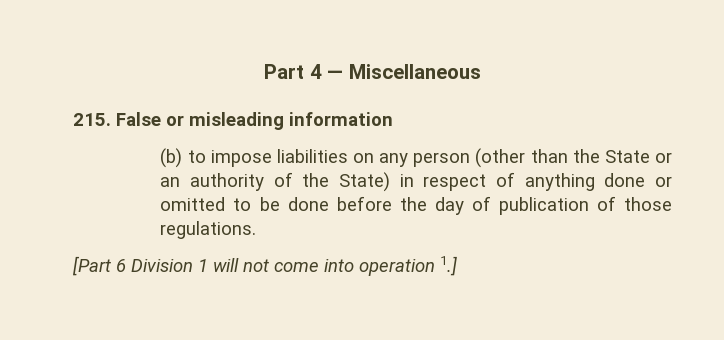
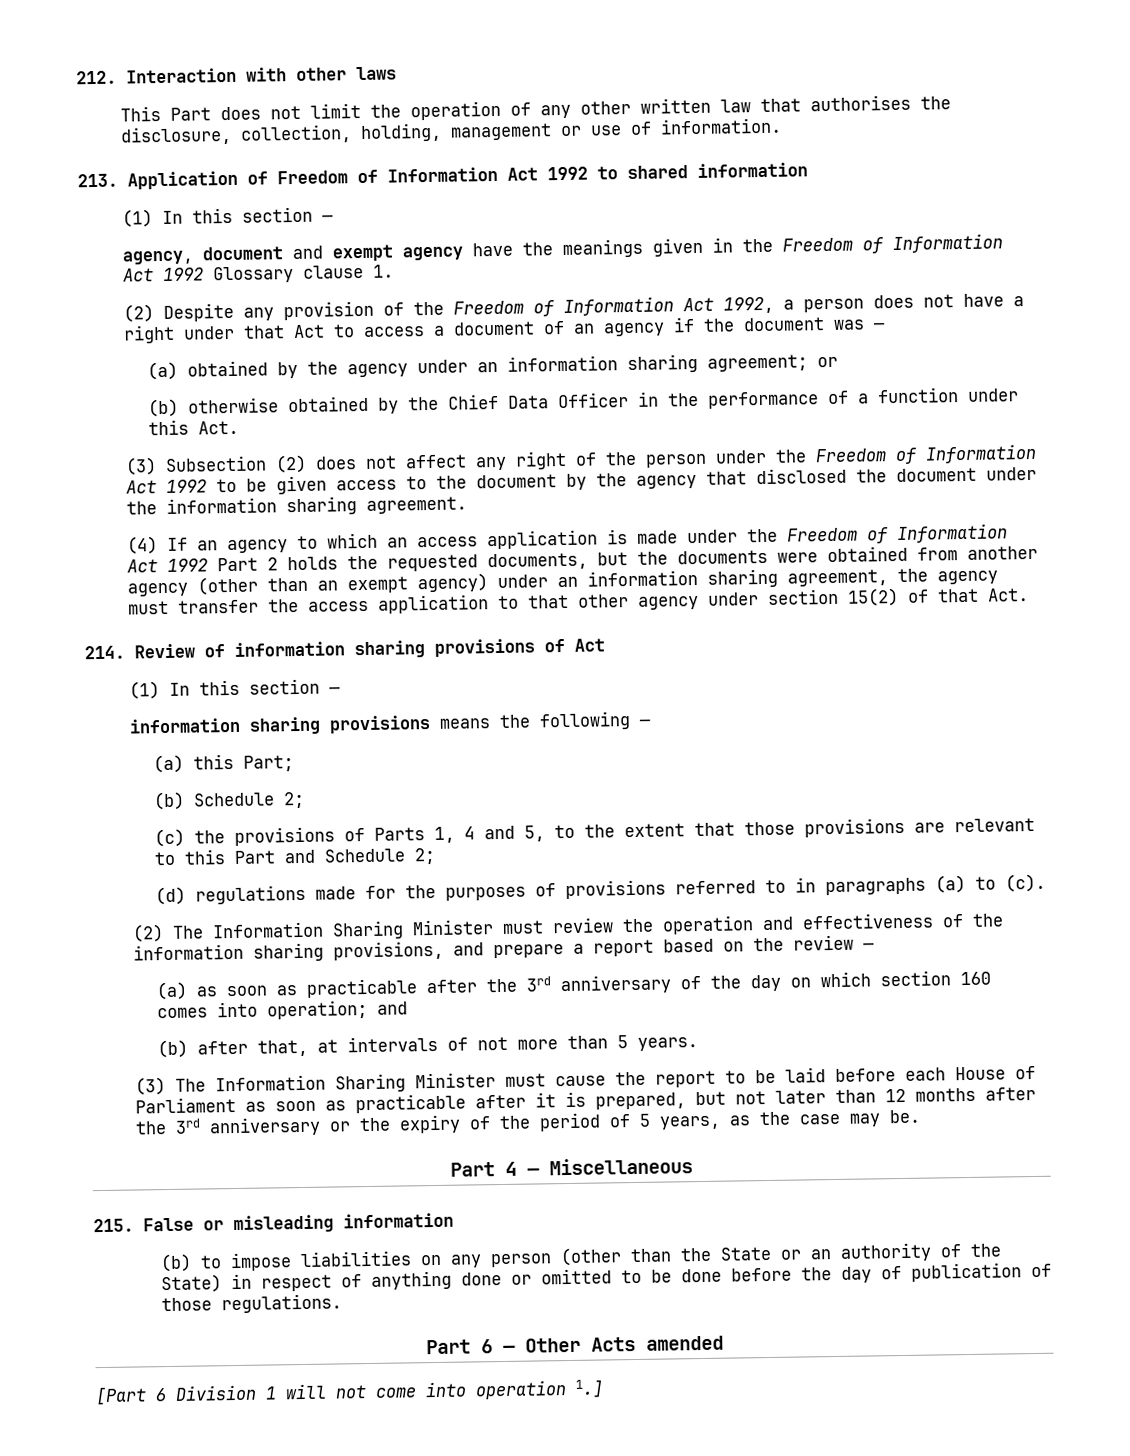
(264, 71) none -> [76,66,397,85] [120,94,952,122] [120,117,783,146] [77,162,808,190] [122,206,335,228] [122,233,1004,265] [123,264,395,284] [123,293,1025,323] [123,317,887,344] [146,353,838,381] [147,387,1019,418] [147,419,239,436] [125,443,1038,476] [126,466,1038,495] [126,496,468,516] [127,523,1009,555] [127,545,1039,573] [127,568,999,597] [128,587,1030,615] [84,638,605,660] [129,678,342,700] [129,711,652,735] [152,753,294,774] [152,791,305,811] [153,817,1035,848] [153,847,436,866] [154,873,1046,906] [132,912,1005,943] [133,934,876,962] [155,970,991,1001] [156,1000,408,1020] [156,1035,698,1059] [135,1065,1037,1096] [135,1086,1037,1114] [135,1109,921,1137] 212. Interaction with other laws // This Part does not limit the operation of any other written law that authorises the disclosure, collection, holding, management or use of information. // 213. Application of Freedom of Information Act 1992 to shared information // (1) In this section — // agency, document and exempt agency have the meanings given in the Freedom of Information Act 1992 Glossary clause 1. // (2) Despite any provision of the Freedom of Information Act 1992, a person does not have a right under that Act to access a document of an agency if the document was — // (a) obtained by the agency under an information sharing agreement; or // (b) otherwise obtained by the Chief Data Officer in the performance of a function under this Act. // (3) Subsection (2) does not affect any right of the person under the Freedom of Information Act 1992 to be given access to the document by the agency that disclosed the document under the information sharing agreement. // (4) If an agency to which an access application is made under the Freedom of Information Act 1992 Part 2 holds the requested documents, but the documents were obtained from another agency (other than an exempt agency) under an information sharing agreement, the agency must transfer the access application to that other agency under section 15(2) of that Act. // 214. Review of information sharing provisions of Act // (1) In this section — // information sharing provisions means the following — // (a) this Part; // (b) Schedule 2; // (c) the provisions of Parts 1, 4 and 5, to the extent that those provisions are relevant to this Part and Schedule 2; // (d) regulations made for the purposes of provisions referred to in paragraphs (a) to (c). // (2) The Information Sharing Minister must review the operation and effectiveness of the information sharing provisions, and prepare a report based on the review — // (a) as soon as practicable after the 3rd anniversary of the day on which section 160 comes into operation; and // (b) after that, at intervals of not more than 5 years. // (3) The Information Sharing Minister must cause the report to be laid before each House of Parliament as soon as practicable after it is prepared, but not later than 12 months after the 3rd anniversary or the expiry of the period of 5 years, as the case may be. //
(257, 230) none -> [425,1335,724,1355] // Part 6 — Other Acts amended

